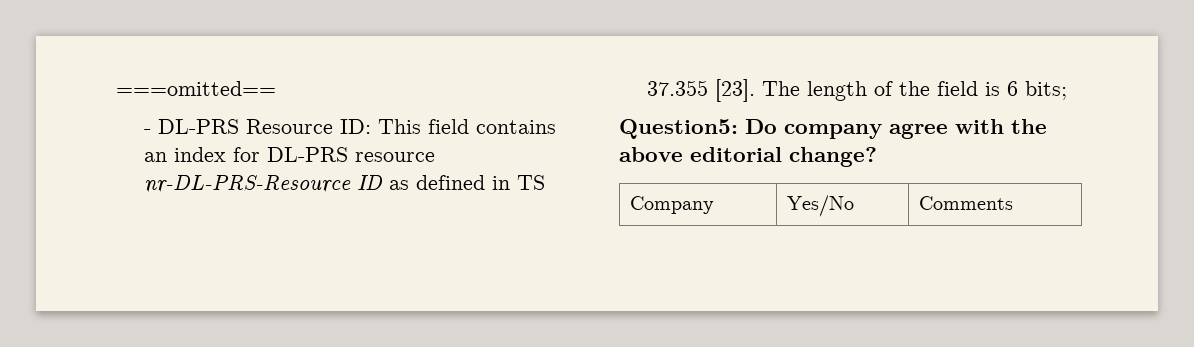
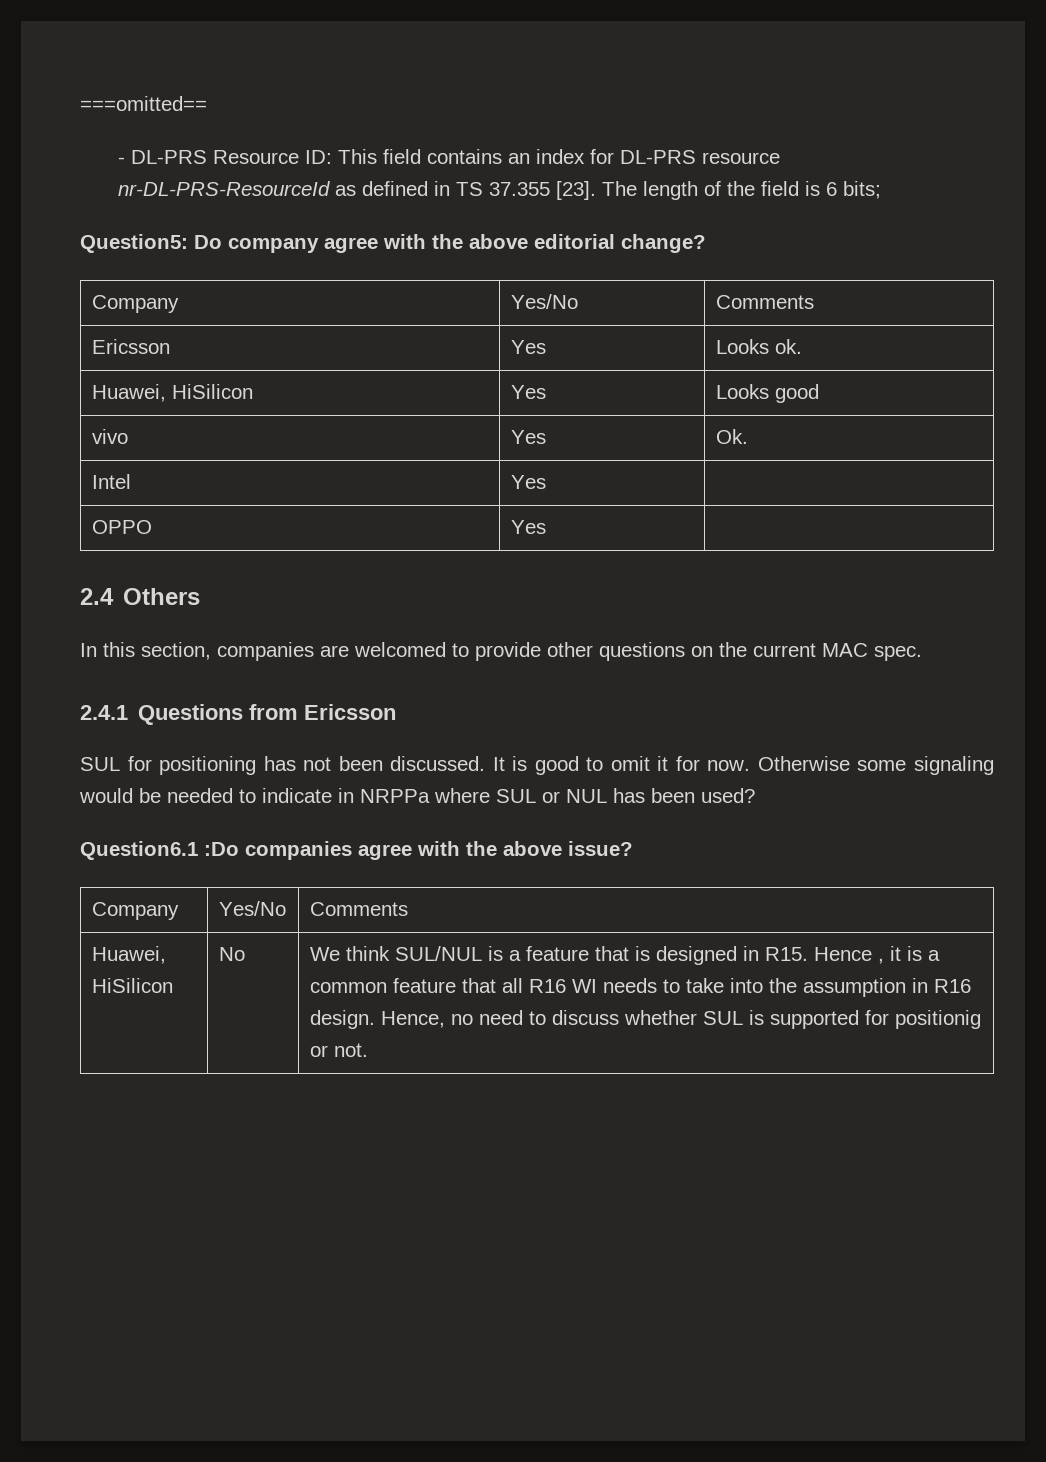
[144,175,384,193] nr-DL-PRS-Resource ID -> [117,181,330,196] nr-DL-PRS-ResourceId
(1013, 203) none -> [91,339,170,354] [510,340,546,354] [715,339,802,354] [91,384,253,402] [510,385,546,399] [715,384,819,403] [91,429,128,444] [510,430,546,444] [715,429,748,444] [91,474,131,489] [510,475,546,489] [91,520,152,534] [510,520,546,534] [80,588,201,605] [80,642,922,661] [80,704,397,725] [80,756,994,775] [79,788,755,803] [80,841,633,860] [91,902,179,920] [218,901,286,916] [309,902,408,916] [91,946,166,964] [91,978,173,993] [218,947,245,961] [309,946,940,965] [309,978,971,997] [309,1010,981,1029] [309,1043,368,1057] // Ericsson | Yes | Looks ok. // Huawei, HiSilicon | Yes | Looks good // vivo | Yes | Ok. // Intel | Yes | // OPPO | Yes | // 2.4 Others // In this section, companies are welcomed to provide other questions on the current MAC spec. // 2.4.1 Questions from Ericsson // SUL for positioning has not been discussed. It is good to omit it for now. Otherwise some signaling would be needed to indicate in NRPPa where SUL or NUL has been used? // Question6.1 :Do companies agree with the above issue? // Company | Yes/No | Comments // Huawei, HiSilicon | No | We think SUL/NUL is a feature that is designed in R15. Hence , it is a common feature that all R16 WI needs to take into the assumption in R16 design. Hence, no need to discuss whether SUL is supported for positionig or not.

